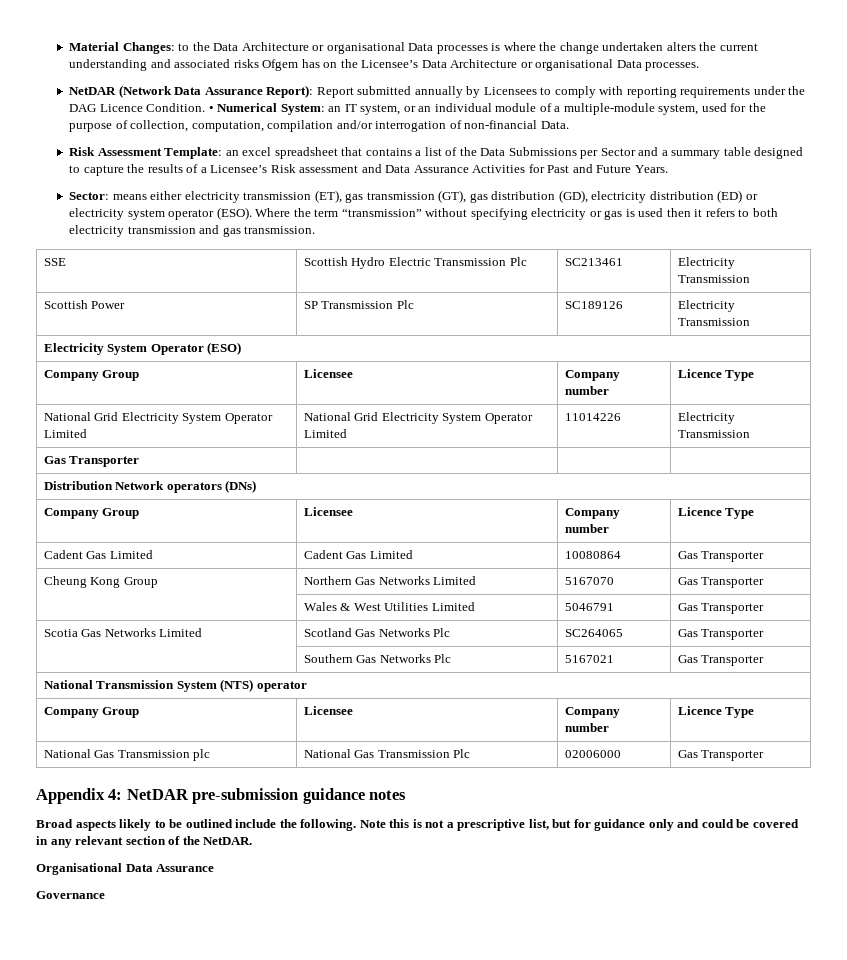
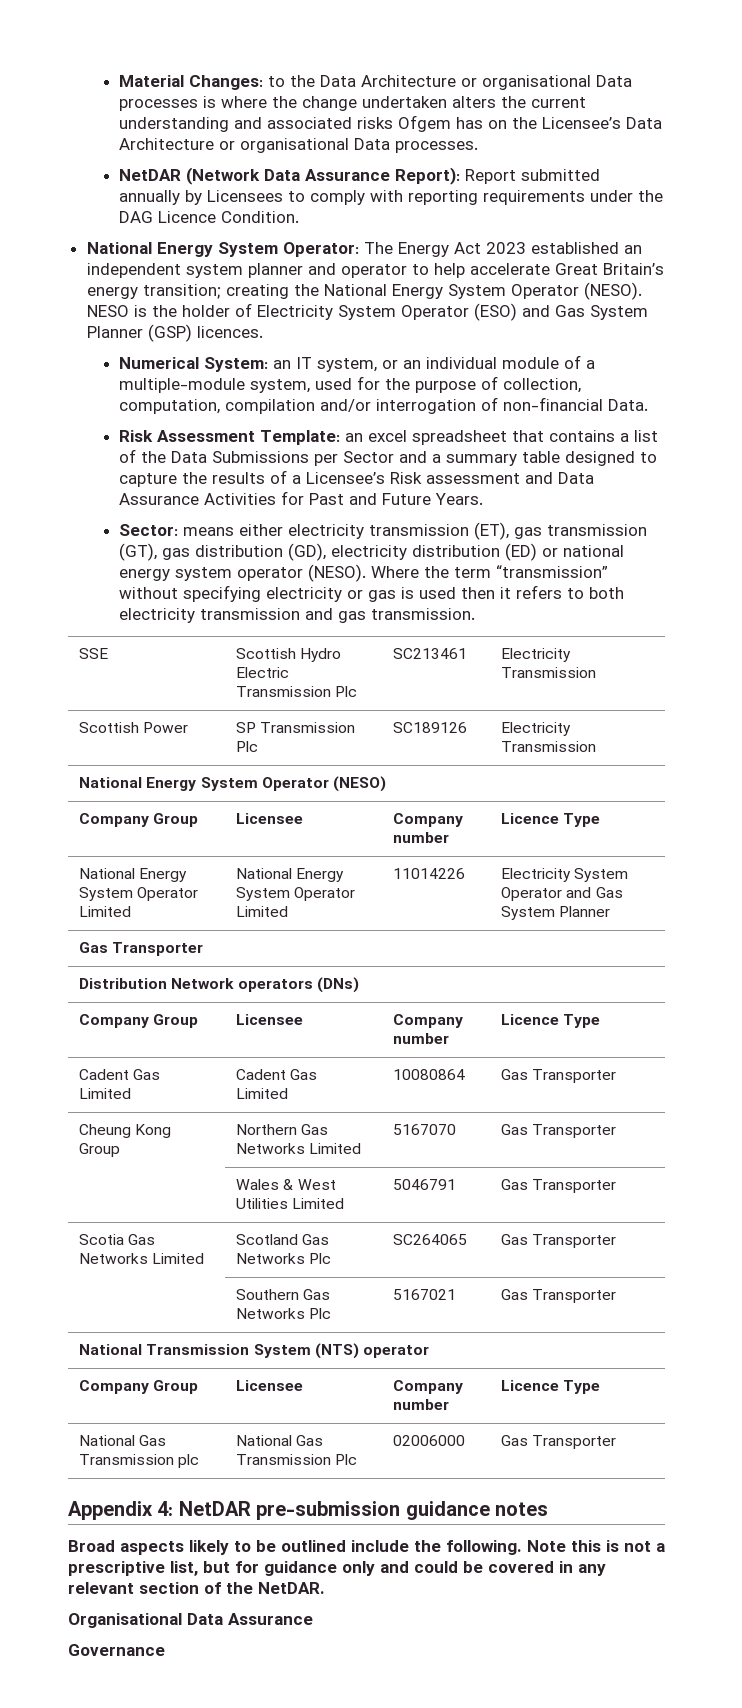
[208,106,214,112] • -> [86,242,642,257] [86,263,664,278] [86,282,642,300] [86,303,648,321] [86,324,263,342] // National Energy System Operator: The Energy Act 2023 established an independent system planner and operator to help accelerate Great Britain’s energy transition; creating the National Energy System Operator (NESO). NESO is the holder of Electricity System Operator (ESO) and Gas System Planner (GSP) licences. //
[69,208,125,220] electricity -> [563,545,625,557] [119,569,171,581] national energy
[216,207,252,220] (ESO). -> [308,564,367,582] (NESO).
[43,342,242,355] [43,370,140,381] [303,369,353,378] [564,370,620,381] [564,386,609,395] [677,369,755,381] [43,412,179,424] Electricity System Operator (ESO) // Company Group | Licensee | Company number | Licence Type // National Grid Electricity -> [79,776,386,792] [79,813,199,827] [236,813,304,824] [393,813,464,827] [393,832,450,843] [501,813,601,827] [79,868,188,882] National Energy System Operator (NESO) // Company Group | Licensee | Company number | Licence Type // National Energy
[354,412,439,424] Grid Electricity -> [296,868,345,882] Energy
[677,430,750,438] Transmission -> [574,868,629,882] [501,887,623,901] [501,906,611,920] System Operator and Gas System Planner

